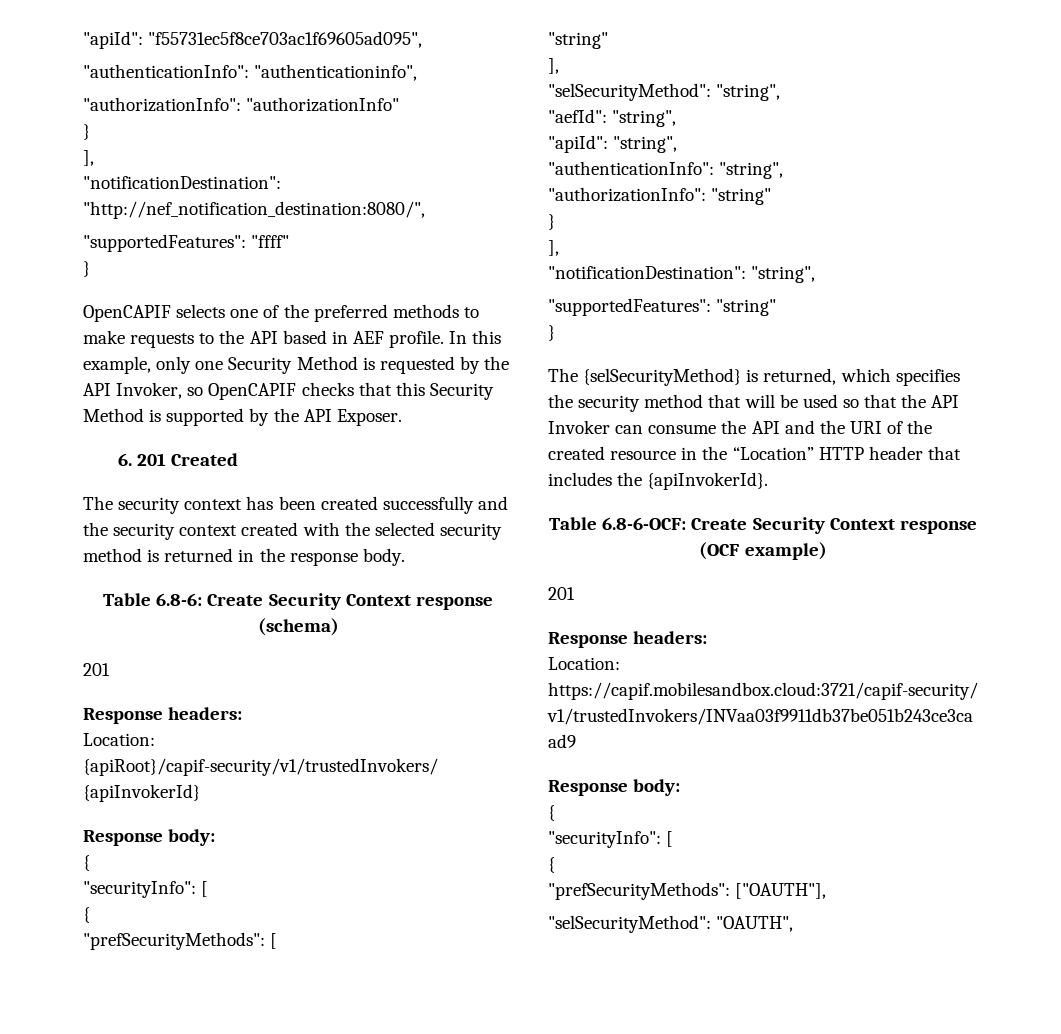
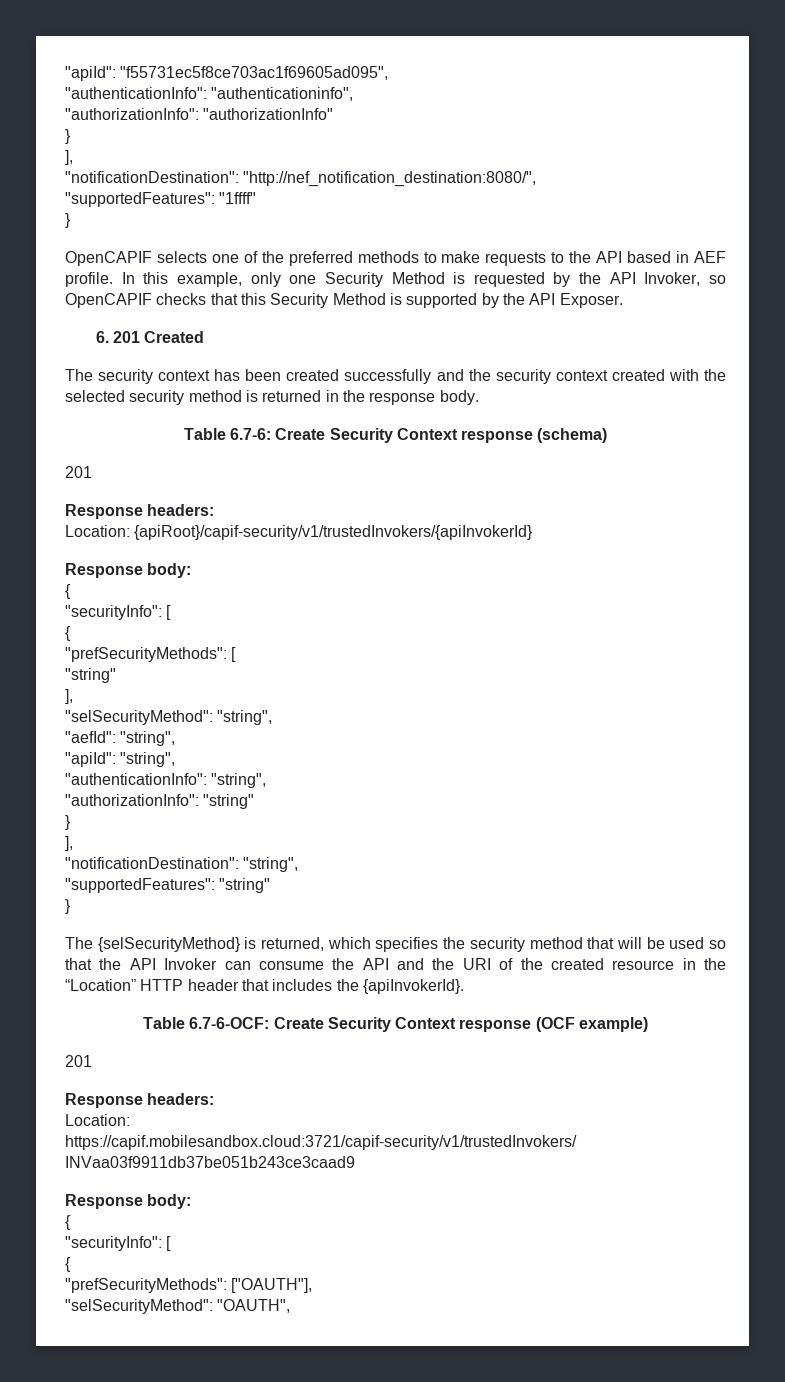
[251,235,290,248] "ffff" -> [219,192,257,204] "1ffff"
[156,593,203,606] 6.8-6: -> [229,428,271,440] 6.7-6:
[602,517,687,530] 6.8-6-OCF: -> [189,1017,270,1029] 6.7-6-OCF:

